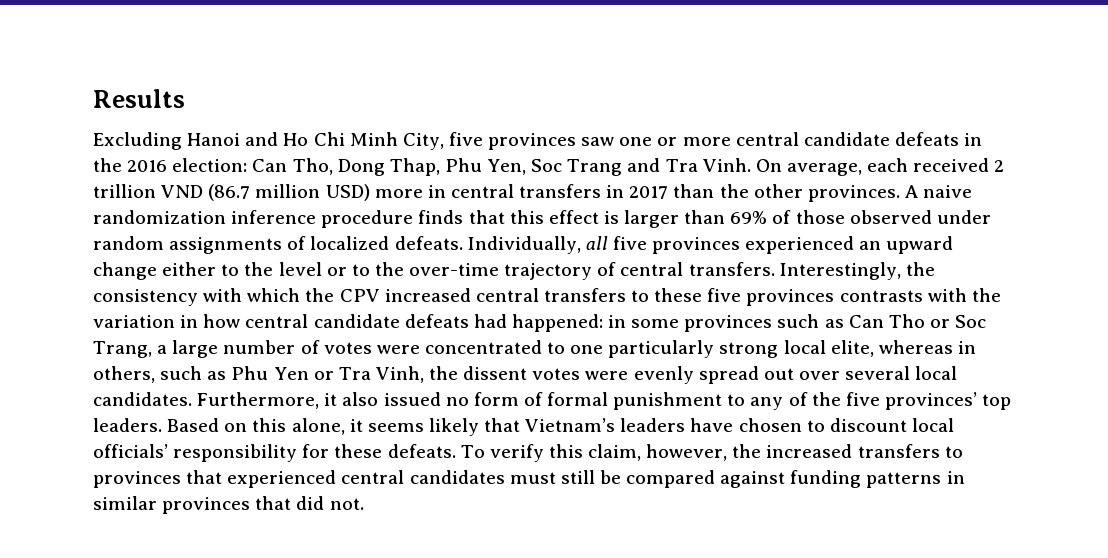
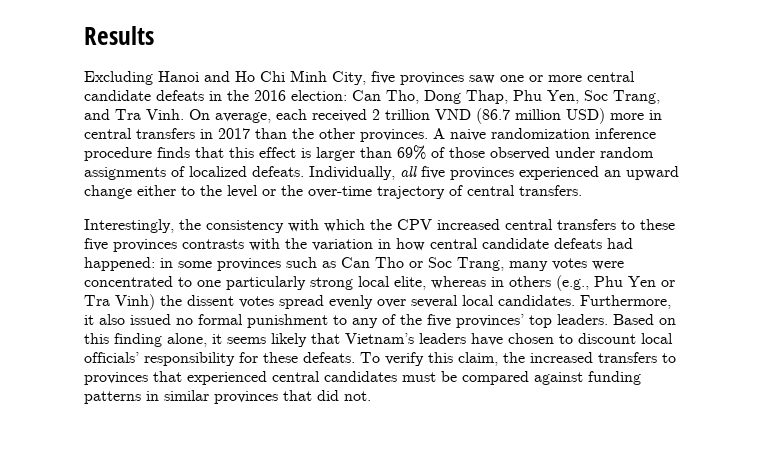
[567,159,623,176] Trang -> [613,90,660,104] Trang,
[351,264,370,276] to -> (276, 192) none
(775, 269) none -> (582, 190) //
[157,340,320,358] a large number of -> [509,261,548,271] many
[93,366,227,383] others, such as -> [509,275,589,291] others (e.g.,
[375,366,424,383] Vinh, -> [115,294,155,310] Vinh)
[585,366,794,384] were evenly spread out -> [279,295,373,309] spread evenly
[473,392,543,406] form of -> (193, 321) none
(287, 425) none -> [114,333,162,347] finding
[646,444,728,461] however, -> (498, 359) none
[560,470,595,484] still -> (436, 377) none

